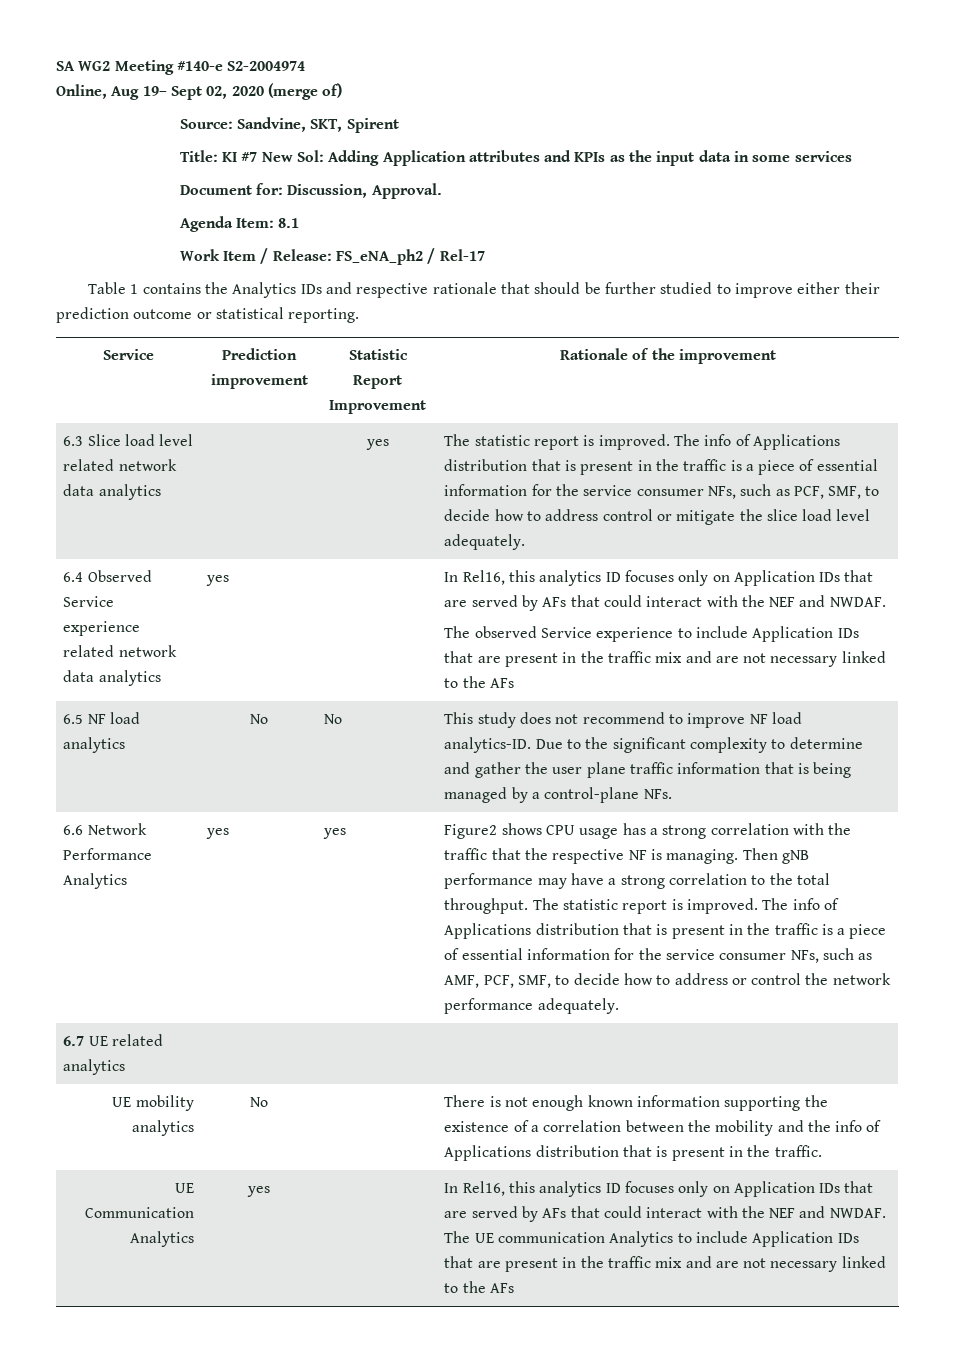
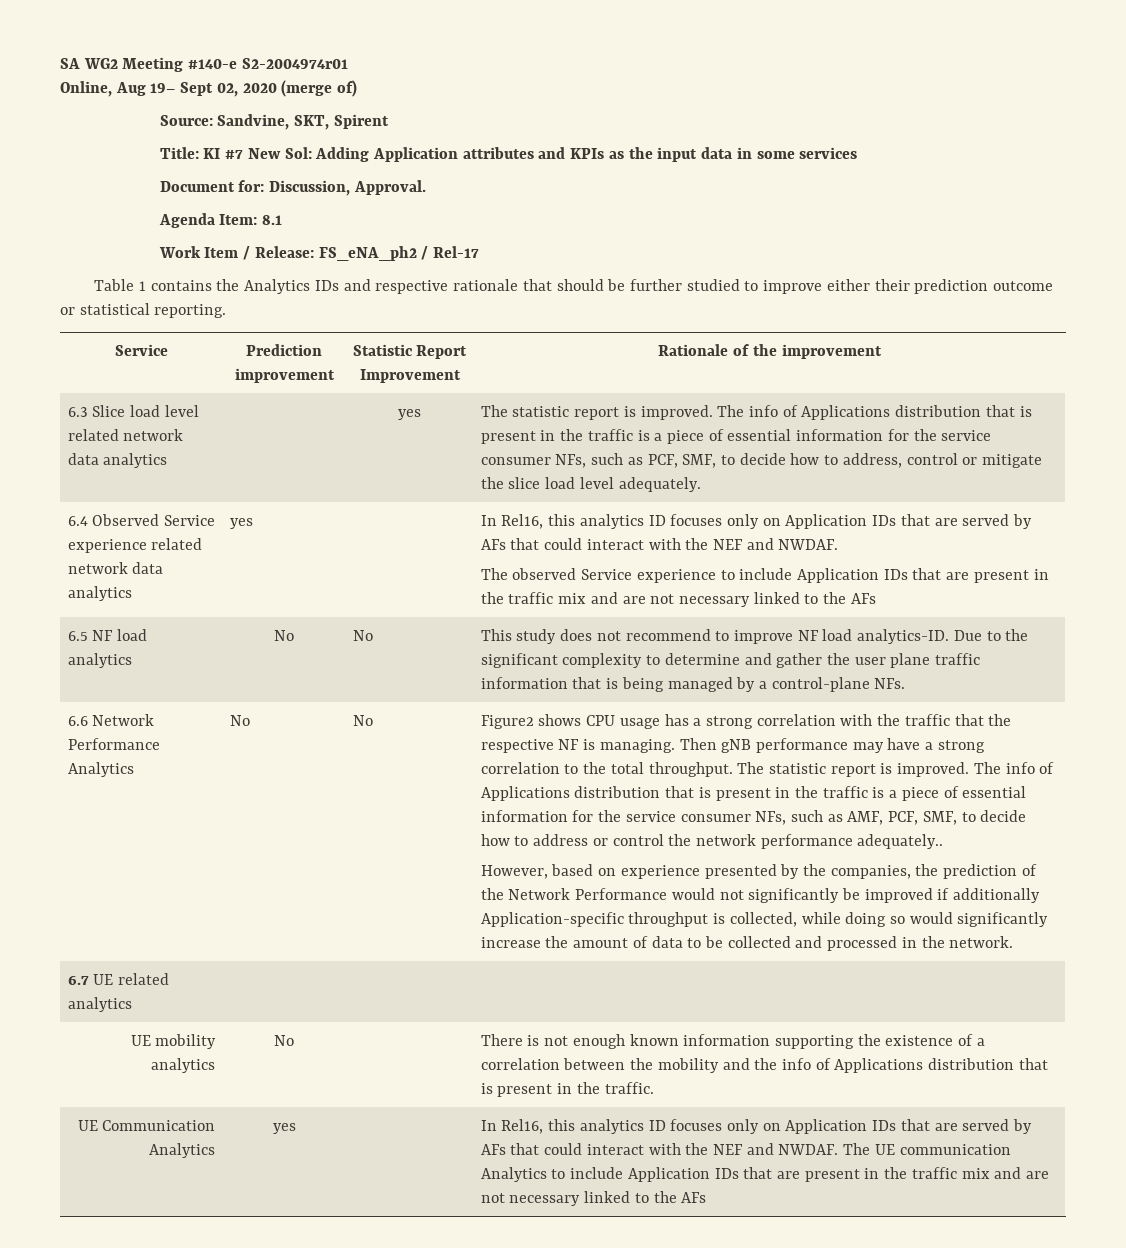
[227,61,306,71] S2-2004974 -> [241,58,348,69] S2-2004974r01
[545,509,599,521] address -> [842,453,902,468] address,
[206,828,230,839] [323,828,347,839] yes | yes -> [229,715,250,726] [352,715,373,726] No | No
[537,998,619,1014] adequately. -> [857,834,944,849] [480,864,1037,879] [480,888,1041,903] [480,912,1049,927] [480,936,1014,951] adequately.. // However, based on experience presented by the companies, the prediction of the Network Performance would not significantly be improved if additionally Application-specific throughput is collected, while doing so would significantly increase the amount of data to be collected and processed in the network.

